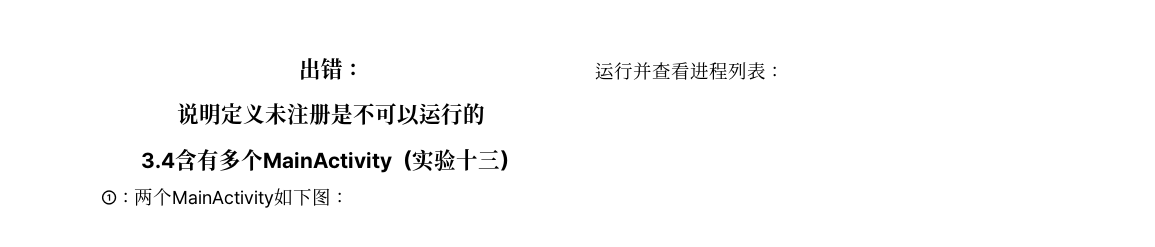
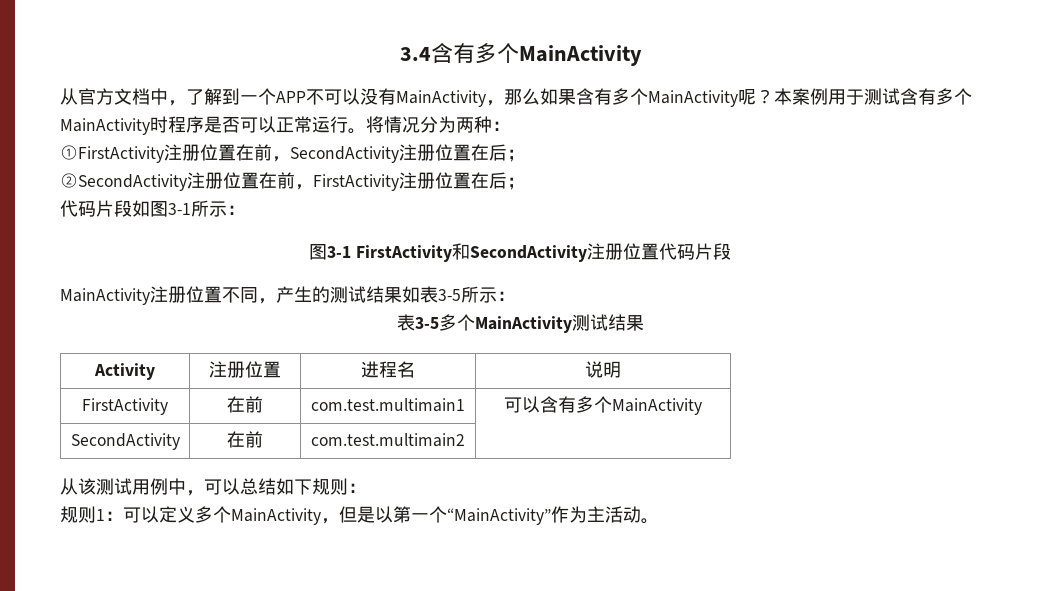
[298,58,363,80] [176,103,485,126] [141,148,520,173] [101,188,348,208] [595,62,783,80] 出错： // 说明定义未注册是不可以运行的 // 3.4含有多个MainActivity（实验十三） // ①：两个MainActivity如下图： // 运行并查看进程列表： -> [399,43,642,66] [60,88,972,107] [60,116,510,135] [60,144,525,163] [60,172,525,191] [60,200,245,217] [309,243,731,262] [60,286,515,305] [396,314,644,333] [94,363,155,380] [209,361,281,378] [361,361,415,378] [585,361,621,378] [82,398,168,415] [227,396,263,413] [311,398,465,412] [504,396,702,415] [70,433,180,450] [227,431,263,448] [311,433,465,447] [60,478,366,496] [60,506,659,525] 3.4含有多个MainActivity // 从官方文档中，了解到一个APP不可以没有MainActivity，那么如果含有多个MainActivity呢？本案例用于测试含有多个MainActivity时程序是否可以正常运行。将情况分为两种： // ①FirstActivity注册位置在前，SecondActivity注册位置在后； // ②SecondActivity注册位置在前，FirstActivity注册位置在后； // 代码片段如图3-1所示： // 图3-1 FirstActivity和SecondActivity注册位置代码片段 // MainActivity注册位置不同，产生的测试结果如表3-5所示： // 表3-5多个MainActivity测试结果 // Activity | 注册位置 | 进程名 | 说明 // FirstActivity | 在前 | com.test.multimain1 | 可以含有多个MainActivity // SecondActivity | 在前 | com.test.multimain2 | // 从该测试用例中，可以总结如下规则： // 规则1：可以定义多个MainActivity，但是以第一个“MainActivity”作为主活动。

